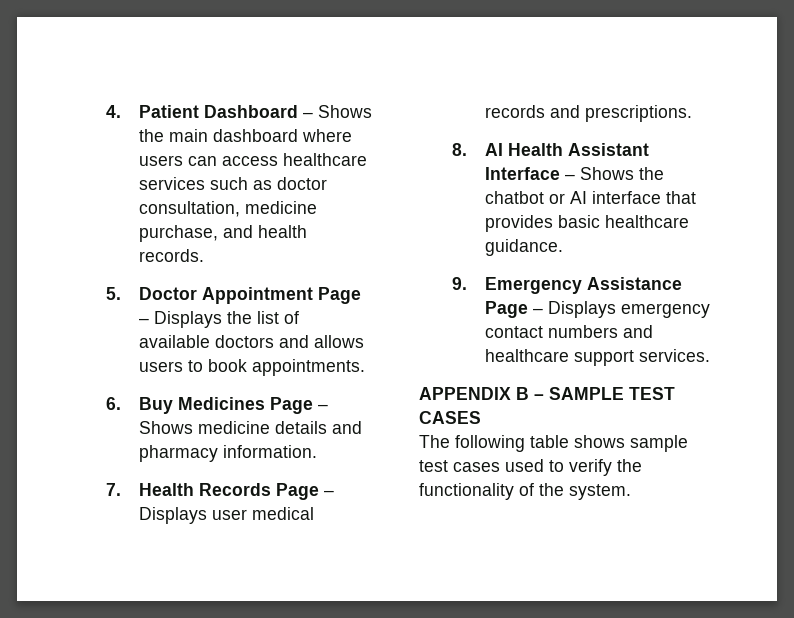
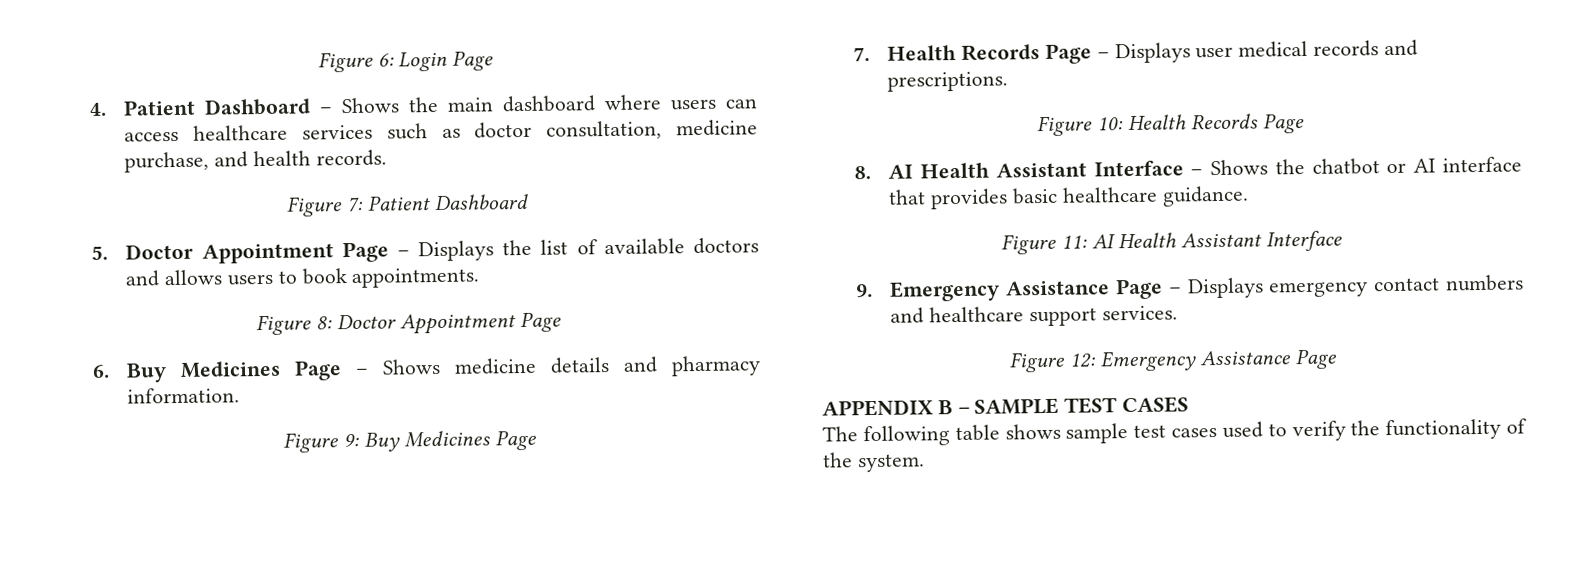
(106, 111) none -> [317,50,495,73] Figure 6: Login Page //
(205, 255) none -> [286,193,529,217] // Figure 7: Patient Dashboard
(366, 367) none -> [256,311,562,336] // Figure 8: Doctor Appointment Page
(318, 451) none -> [283,429,537,453] // Figure 9: Buy Medicines Page
(693, 113) none -> [1037,113,1305,137] // Figure 10: Health Records Page
(564, 247) none -> [1001,230,1343,255] // Figure 11: AI Health Assistant Interface
(711, 355) none -> [1009,348,1338,373] // Figure 12: Emergency Assistance Page

